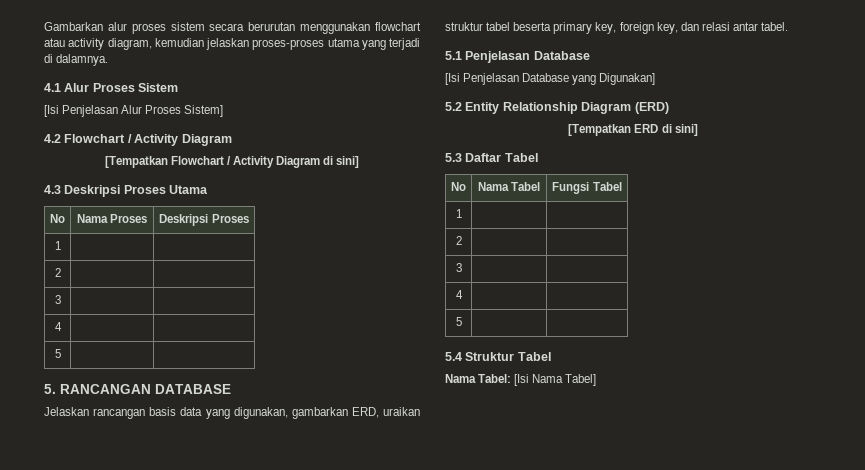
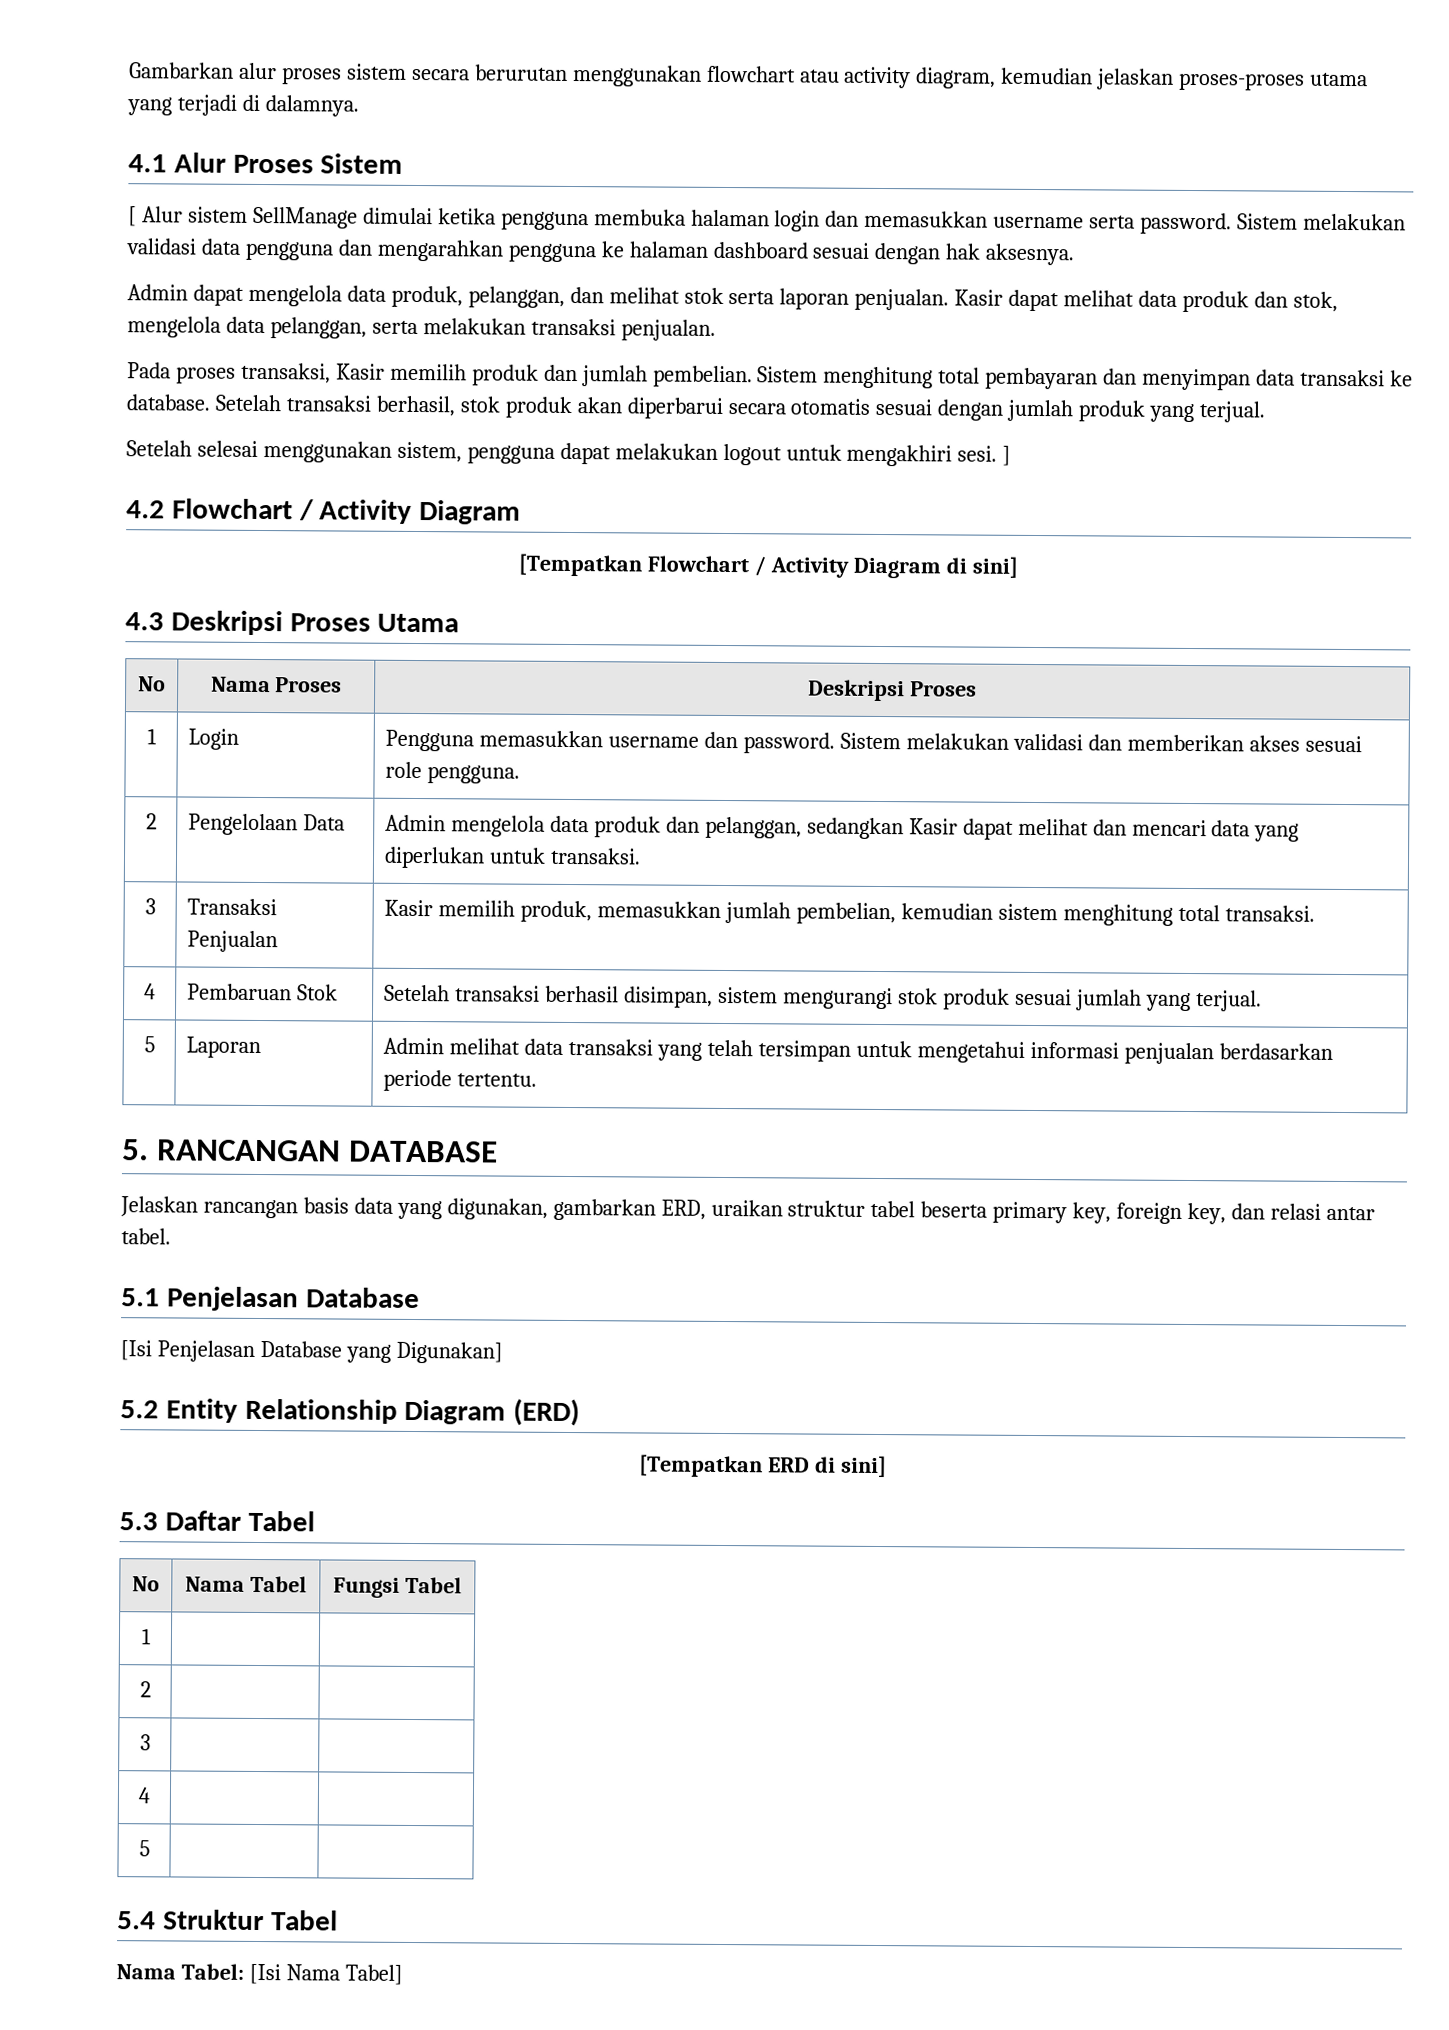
[44,105,224,117] [Isi Penjelasan Alur Proses Sistem] -> [128,206,1407,235] [126,238,1075,266] [127,284,1338,313] [127,316,716,341] [127,362,1413,391] [126,394,1266,423] [126,440,1012,467] [ Alur sistem SellManage dimulai ketika pengguna membuka halaman login dan memasukkan username serta password. Sistem melakukan validasi data pengguna dan mengarahkan pengguna ke halaman dashboard sesuai dengan hak aksesnya. // Admin dapat mengelola data produk, pelanggan, dan melihat stok serta laporan penjualan. Kasir dapat melihat data produk dan stok, mengelola data pelanggan, serta melakukan transaksi penjualan. // Pada proses transaksi, Kasir memilih produk dan jumlah pembelian. Sistem menghitung total pembayaran dan menyimpan data transaksi ke database. Setelah transaksi berhasil, stok produk akan diperbarui secara otomatis sesuai dengan jumlah produk yang terjual. // Setelah selesai menggunakan sistem, pengguna dapat melakukan logout untuk mengakhiri sesi. ]
[54,268,61,277] [54,295,61,304] [54,322,62,331] [54,349,61,358] | // 2 | | // 3 | | // 4 | | // 5 | | -> [188,728,240,750] [385,729,1362,754] [385,761,521,784] [145,813,157,830] [188,813,346,836] [385,814,1300,842] [384,846,642,869] [144,898,156,915] [187,898,278,916] [187,930,279,953] [384,899,1315,926] [144,983,156,1000] [187,983,339,1001] [384,984,1262,1012] [143,1036,155,1053] [186,1036,262,1059] [383,1037,1333,1065] [383,1069,538,1092] Login | Pengguna memasukkan username dan password. Sistem melakukan validasi dan memberikan akses sesuai role pengguna. // 2 | Pengelolaan Data | Admin mengelola data produk dan pelanggan, sedangkan Kasir dapat melihat dan mencari data yang diperlukan untuk transaksi. // 3 | Transaksi Penjualan | Kasir memilih produk, memasukkan jumlah pembelian, kemudian sistem menghitung total transaksi. // 4 | Pembaruan Stok | Setelah transaksi berhasil disimpan, sistem mengurangi stok produk sesuai jumlah yang terjual. // 5 | Laporan | Admin melihat data transaksi yang telah tersimpan untuk mengetahui informasi penjualan berdasarkan periode tertentu.

